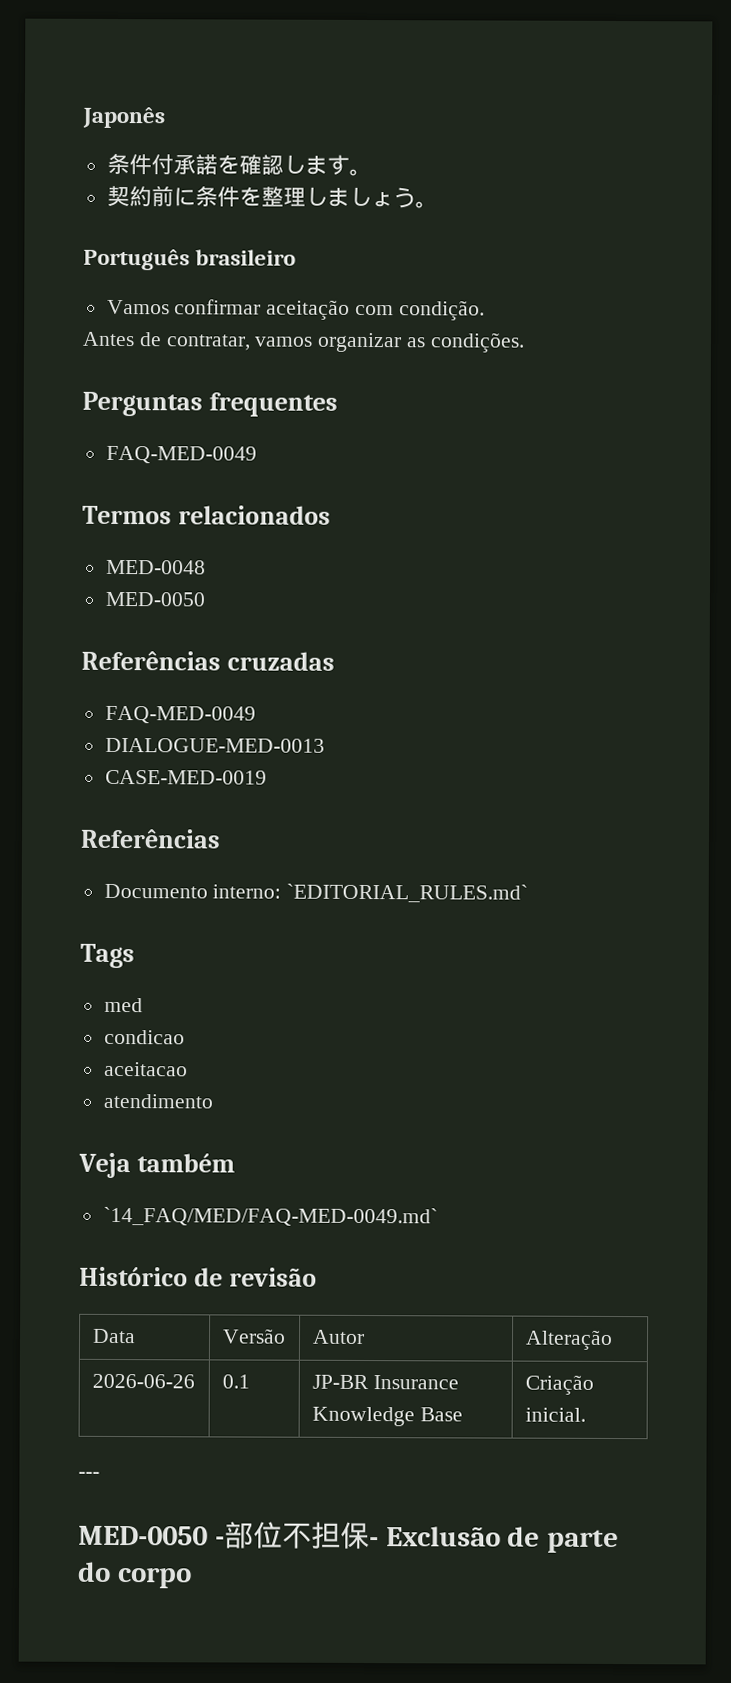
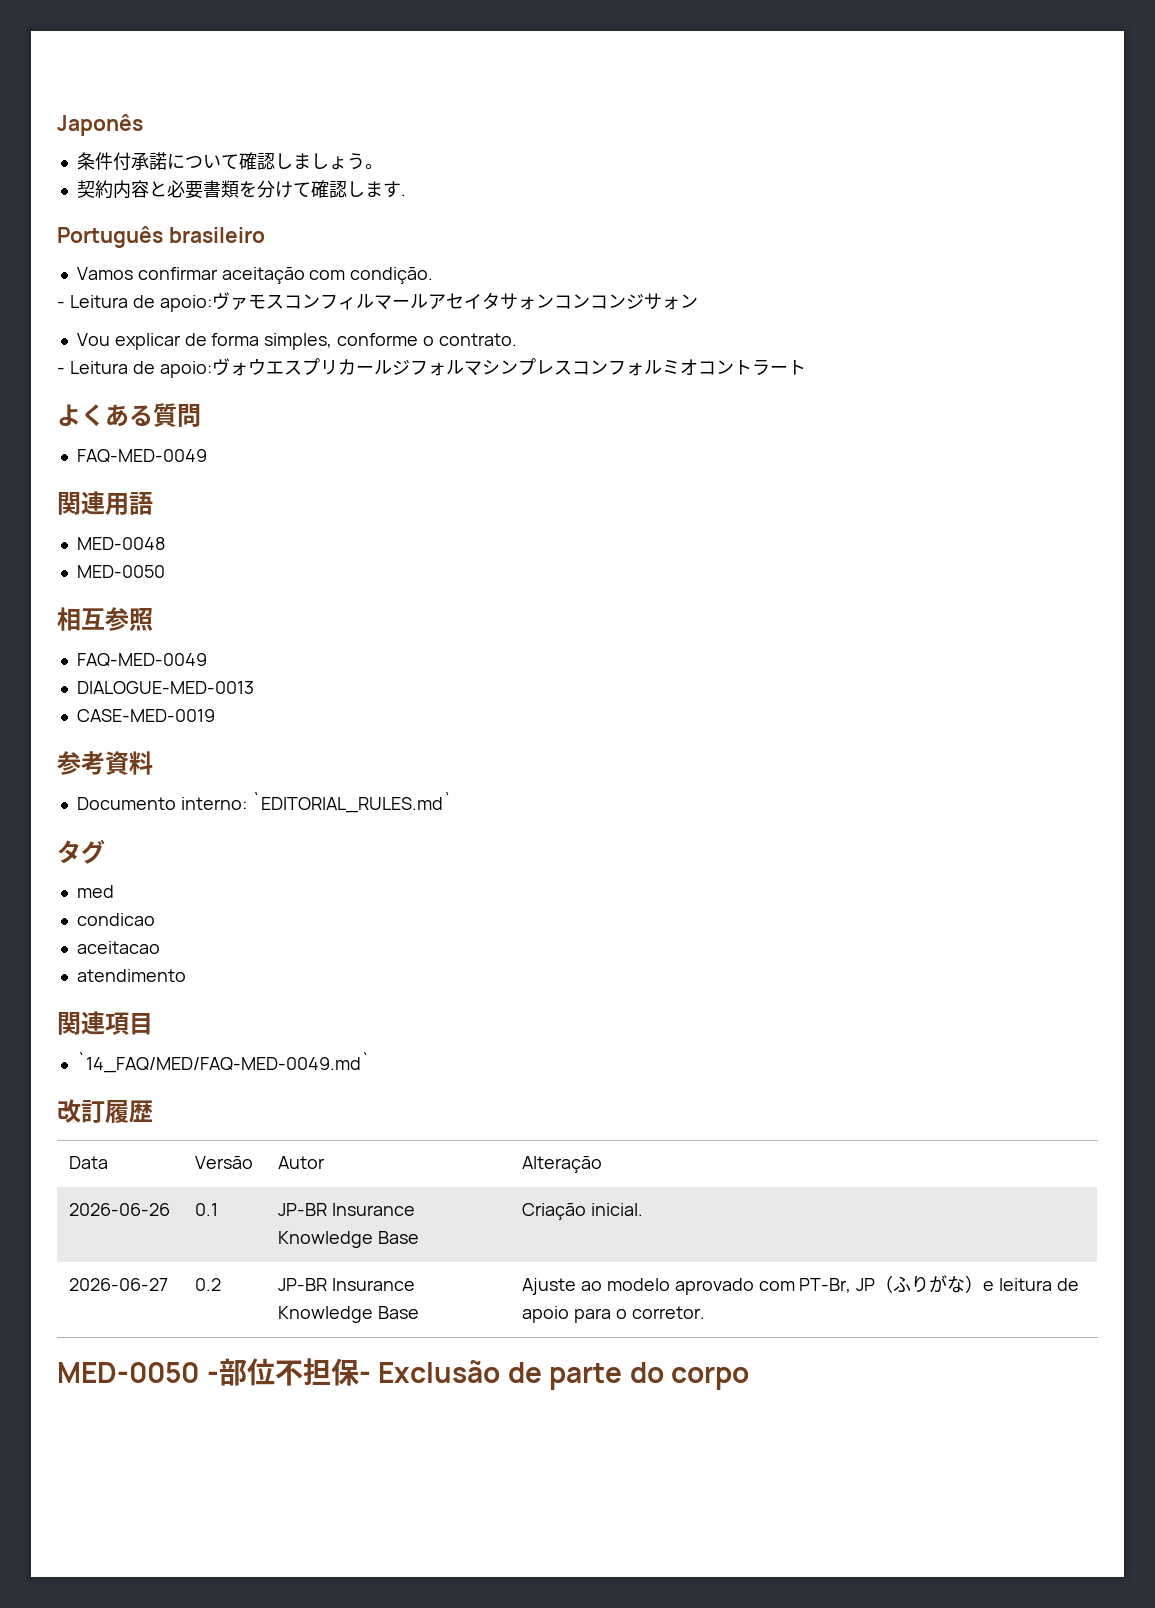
[216,154,372,177] [106,185,438,209] を確認します。 // 契約前に条件を整理しましょう。 -> [166,152,383,170] [76,180,406,199] について確認しましょう。 // 契約内容と必要書類を分けて確認します.
[82,331,525,353] [82,391,339,417] [105,445,257,464] [82,505,332,525] Antes de contratar, vamos organizar as condições. // Perguntas frequentes // FAQ-MED-0049 // Termos relacionados -> [57,292,698,312] [76,333,517,350] [57,358,806,378] [57,403,201,427] [76,449,207,463] [57,491,153,515] - Leitura de apoio:ヴァモスコンフィルマールアセイタサォンコンコンジサォン // Vou explicar de forma simples, conforme o contrato. // - Leitura de apoio:ヴォウエスプリカールジフォルマシンプレスコンフォルミオコントラート // よくある質問 // FAQ-MED-0049 // 関連用語
[81,650,336,671] Referências cruzadas -> [57,607,153,631] 相互参照
[80,828,221,849] Referências -> [57,751,153,775] 参考資料
[80,943,135,969] Tags -> [57,839,105,864] タグ
[78,1152,236,1179] Veja também -> [57,1011,153,1035] 関連項目
[79,1266,318,1287] Histórico de revisão -> [57,1099,153,1123] 改訂履歴
[78,1471,100,1478] // --- -> [69,1278,169,1291] [195,1278,222,1291] [278,1278,416,1291] [278,1306,420,1323] [522,1275,1080,1295] [522,1306,705,1323] // 2026-06-27 | 0.2 | JP-BR Insurance Knowledge Base | Ajuste ao modelo aprovado com PT-Br, JP（ふりがな）e leitura de apoio para o corretor.

